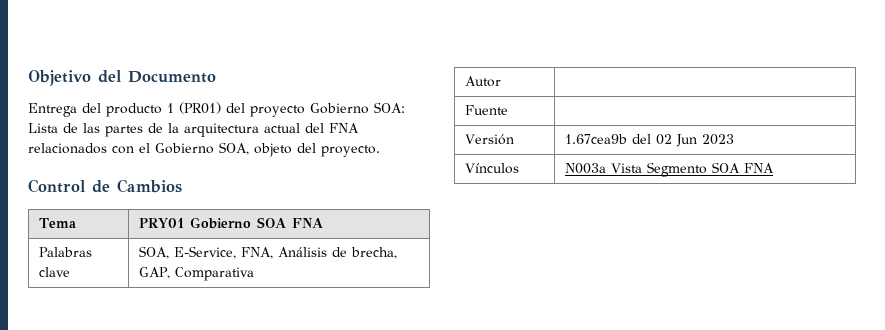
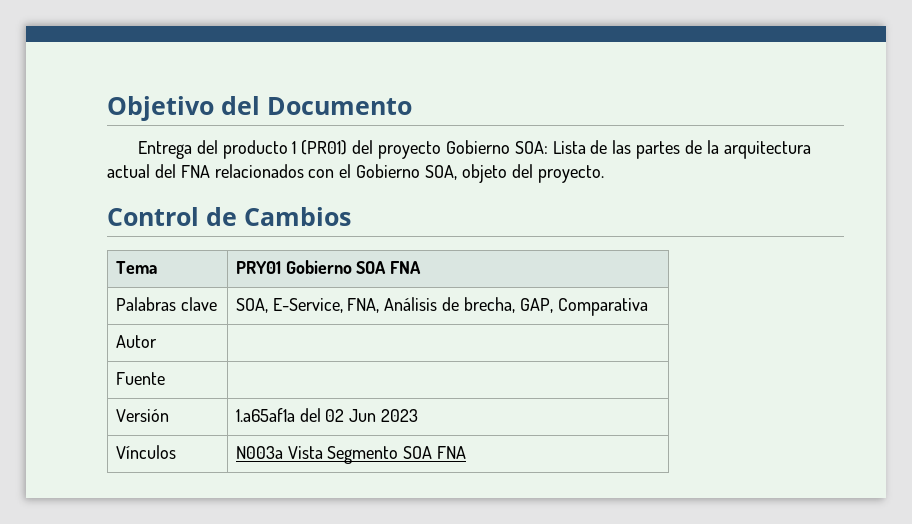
[565,134,628,144] 1.67cea9b -> [235,408,295,422] 1.a65af1a

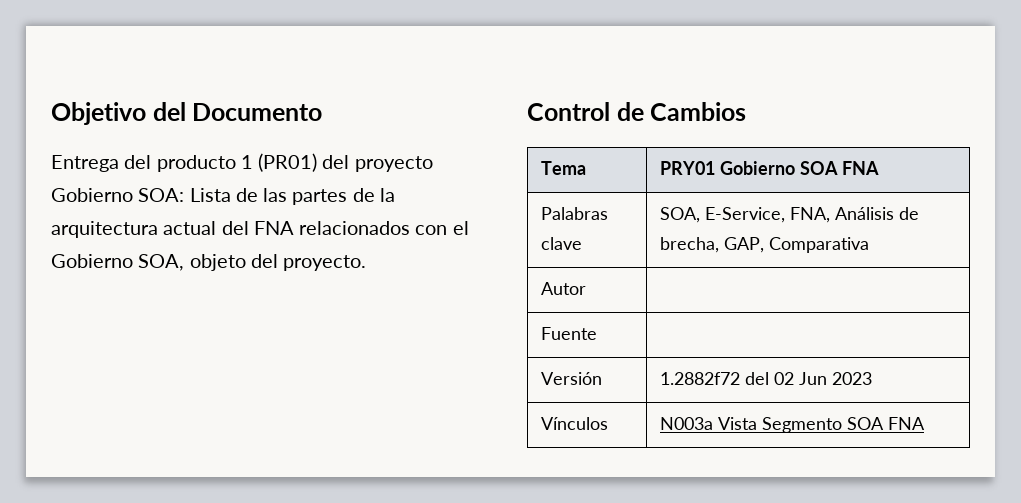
[235,408,295,422] 1.a65af1a -> [660,372,741,385] 1.2882f72

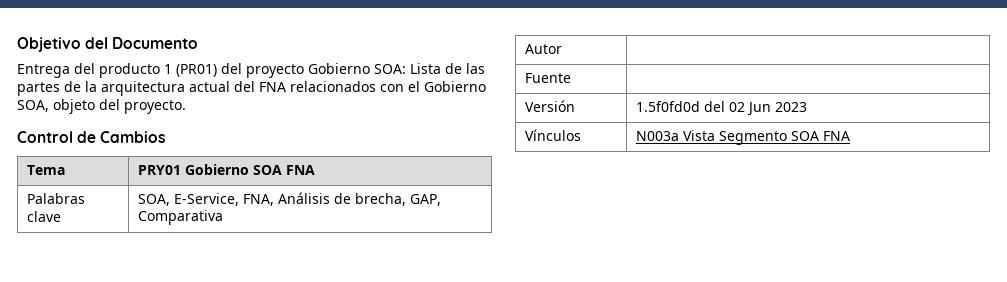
[660,372,741,385] 1.2882f72 -> [636,101,701,112] 1.5f0fd0d

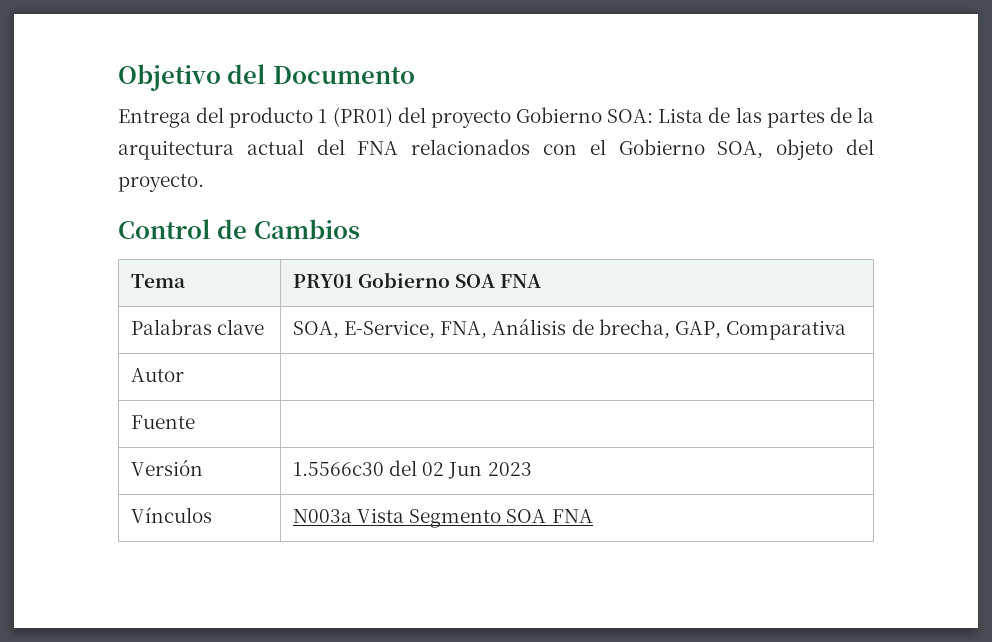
[636,101,701,112] 1.5f0fd0d -> [293,462,385,476] 1.5566c30

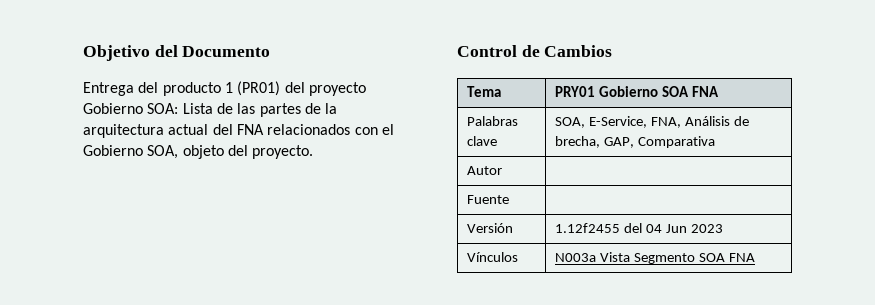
[293,460,445,476] 1.5566c30 del 02 -> [554,223,662,233] 1.12f2455 del 04

